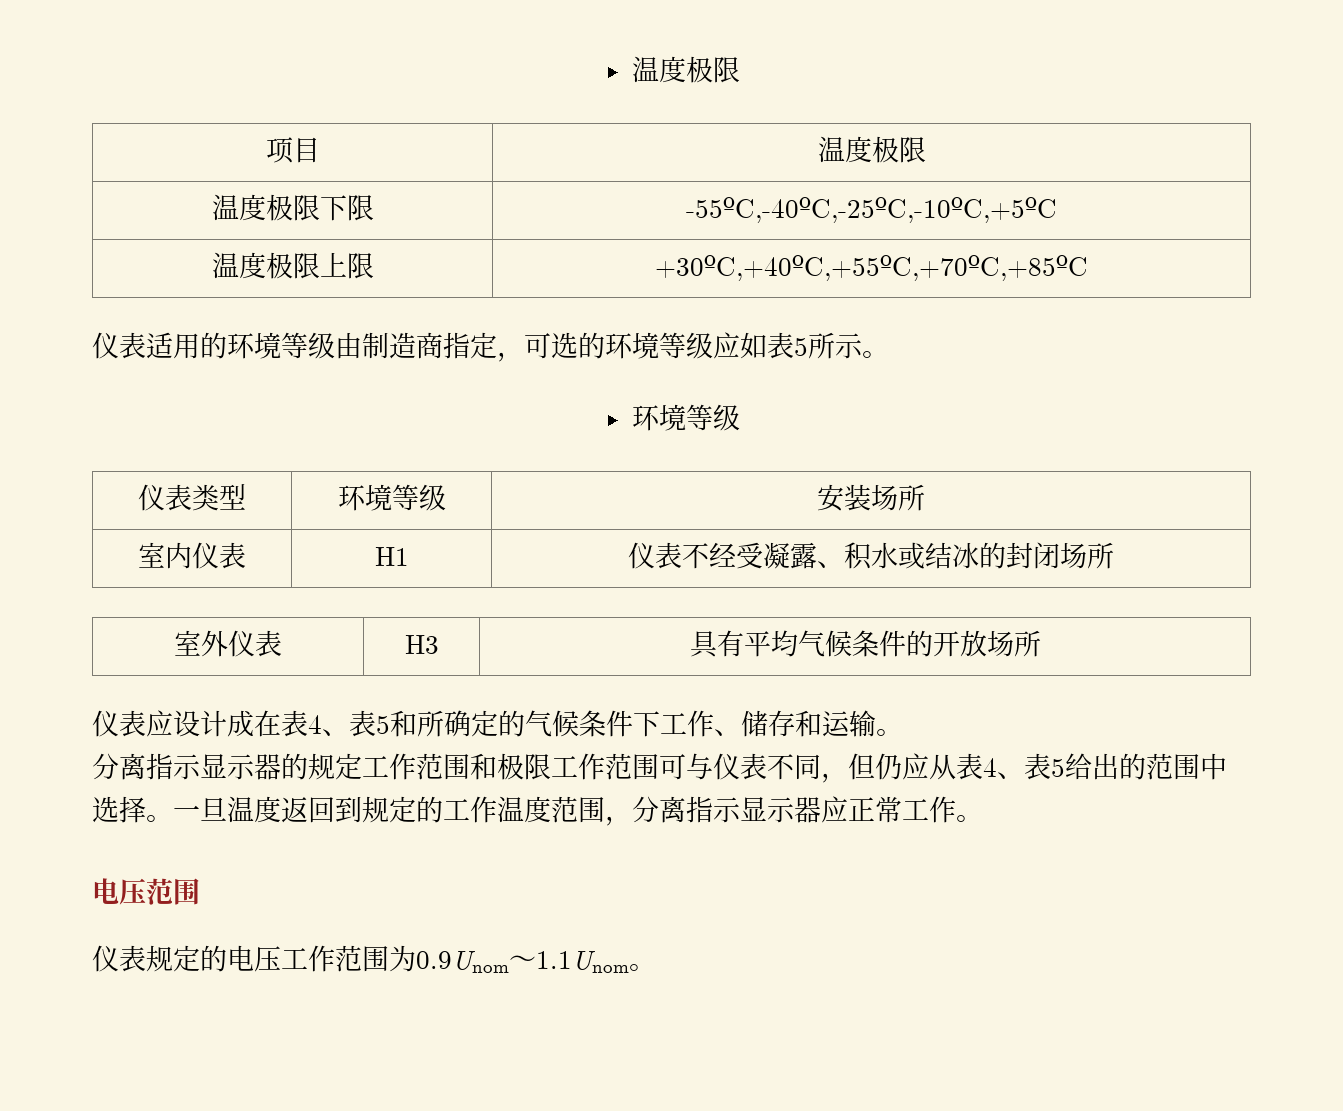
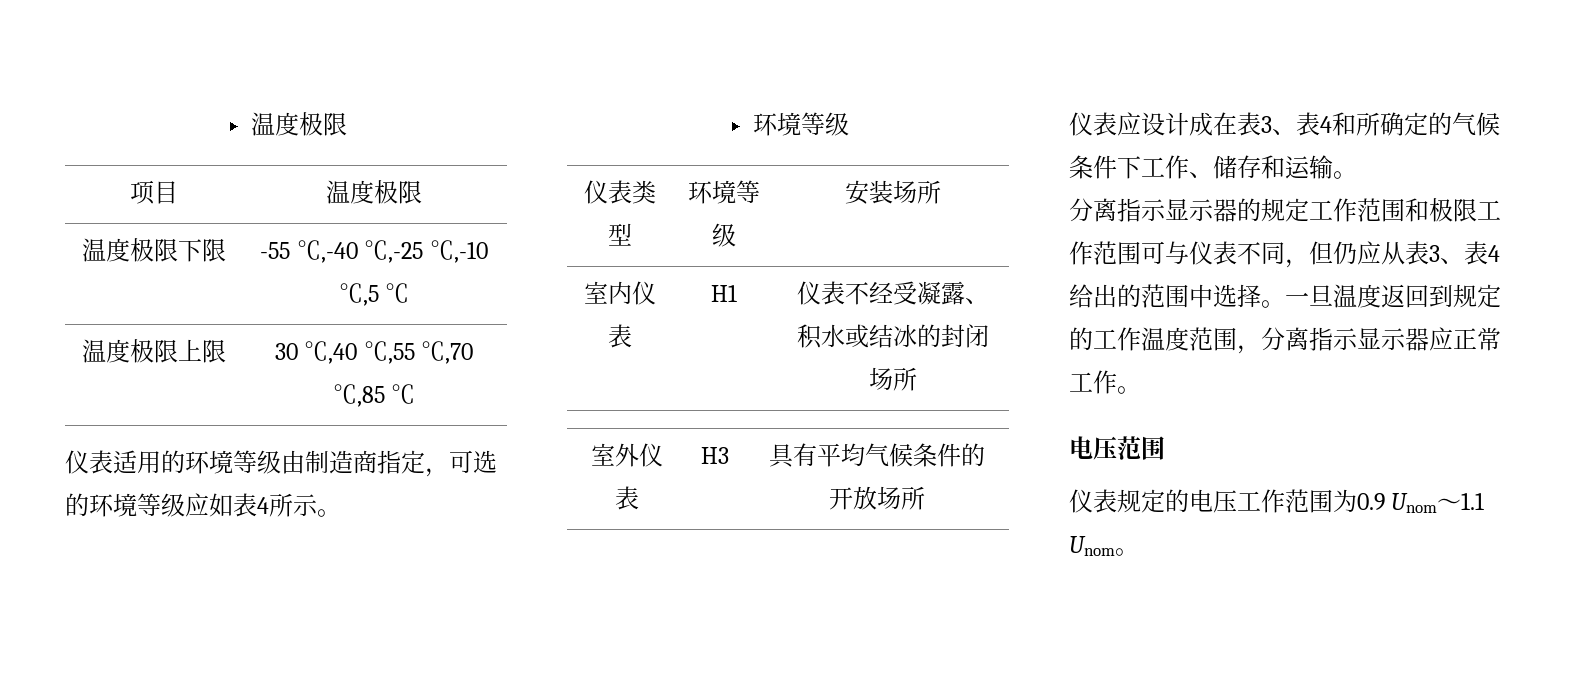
[686,197,1057,223] [211,252,374,279] [655,255,1088,281] -55ºC,-40ºC,-25ºC,-10ºC,+5ºC // 温度极限上限 | +30ºC,+40ºC,+55ºC,+70ºC,+85ºC -> [260,240,488,263] [338,283,410,306] [81,339,226,363] [274,341,474,364] [332,384,416,407] -55 ℃,-40 ℃,-25 ℃,-10 ℃,5 ℃ // 温度极限上限 | 30 ℃,40 ℃,55 ℃,70 ℃,85 ℃
[794,337,808,356] 5 -> [257,497,269,514] 4
[308,710,390,737] 4、表5 -> [1261,112,1332,136] 3、表4
[983,753,1065,780] 4、表5 -> [1429,241,1500,265] 3、表4
[416,951,629,973] 0.9Unom～1.1Unom -> [1357,493,1485,513] [1069,536,1115,556] 0.9 Unom～1.1 Unom

